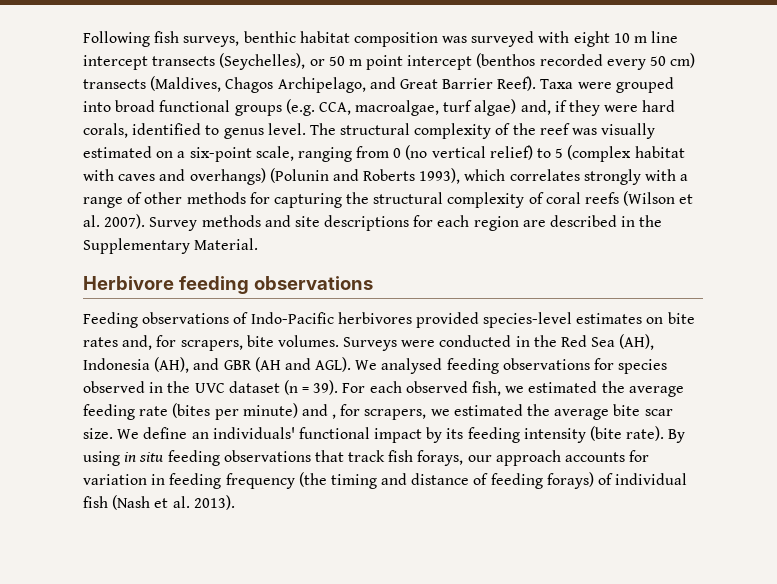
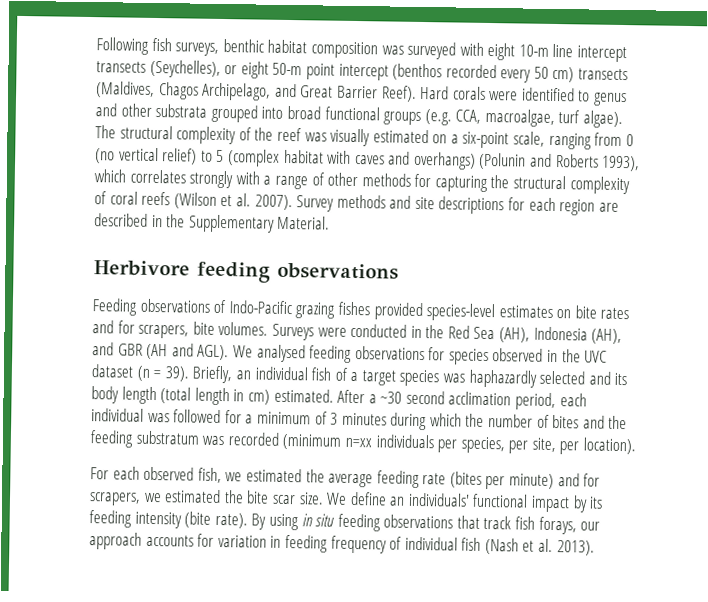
[613,33,648,43] 10 m -> [518,44,549,57] 10-m
[328,56,362,66] 50 m -> [240,61,303,79] eight 50-m
[540,79,612,89] Taxa were -> [420,85,628,107] [95,103,208,118] Hard corals were identified to genus and other substrata
[474,99,676,116] [83,123,306,139] algae) and, if they were hard corals, identified to genus level. -> [583,110,624,129] algae).
[337,312,412,324] herbivores -> [295,301,370,319] grazing fishes
[122,335,153,350] and, -> [92,320,114,334] and
(339, 387) none -> [192,365,628,388] [91,386,587,411] [91,408,628,431] [90,430,637,455] Briefly, an individual fish of a target species was haphazardly selected and its body length (total length in cm) estimated. After a ~30 second acclimation period, each individual was followed for a minimum of 3 minutes during which the number of bites and the feeding substratum was recorded (minimum n=xx individuals per species, per site, per location). //
[332,414,337,419] , -> (580, 480) none
[554,409,610,420] average -> (244, 497) none
[298,472,594,489] (the timing and distance of feeding forays) -> (387, 544) none

